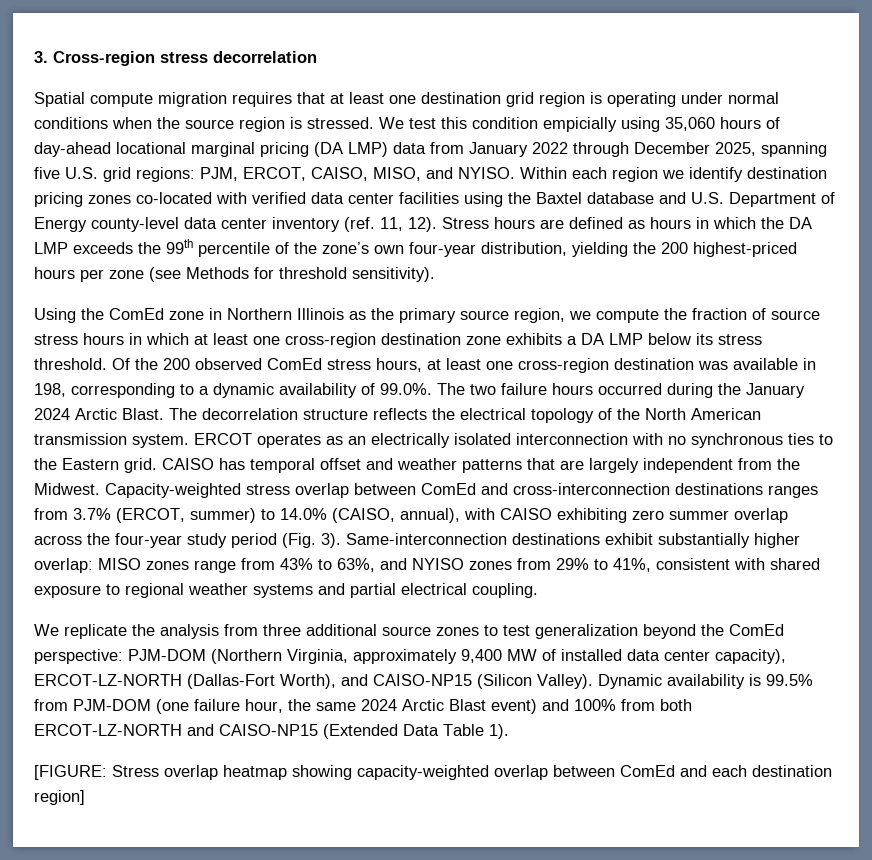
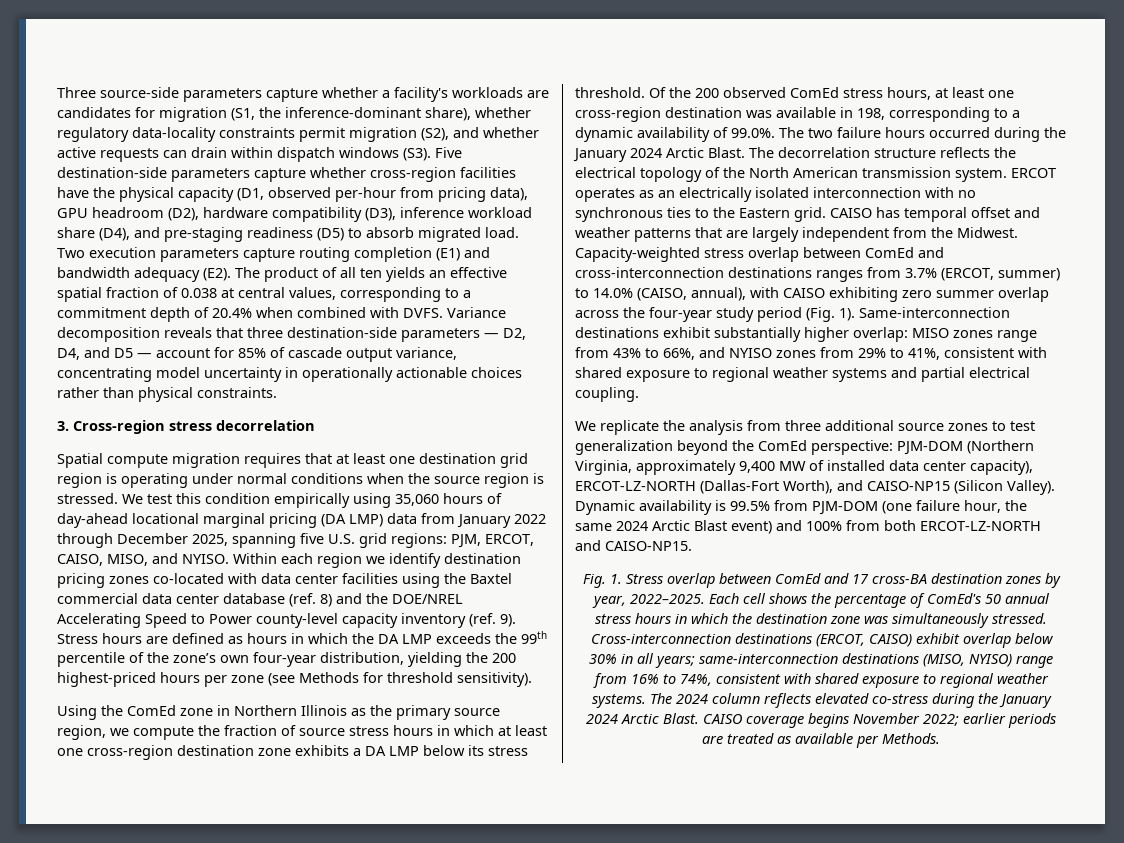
(34, 57) none -> [57,87,549,102] [57,107,531,122] [57,127,539,142] [57,147,462,162] [57,167,516,182] [57,187,528,202] [57,207,532,222] [57,227,519,242] [57,247,490,262] [57,267,507,282] [57,287,471,302] [57,307,506,322] [57,327,526,342] [57,347,457,362] [57,367,522,382] [57,387,277,402] Three source-side parameters capture whether a facility's workloads are candidates for migration (S1, the inference-dominant share), whether regulatory data-locality constraints permit migration (S2), and whether active requests can drain within dispatch windows (S3). Five destination-side parameters capture whether cross-region facilities have the physical capacity (D1, observed per-hour from pricing data), GPU headroom (D2), hardware compatibility (D3), inference workload share (D4), and pre-staging readiness (D5) to absorb migrated load. Two execution parameters capture routing completion (E1) and bandwidth adequacy (E2). The product of all ten yields an effective spatial fraction of 0.038 at central values, corresponding to a commitment depth of 20.4% when combined with DVFS. Variance decomposition reveals that three destination-side parameters — D2, D4, and D5 — account for 85% of cascade output variance, concentrating model uncertainty in operationally actionable choices rather than physical constraints. //
[543,117,617,132] empicially -> [274,493,350,508] empirically
[252,192,306,204] verified -> (257, 578) none
[587,192,835,207] [34,217,437,232] database and U.S. Department of Energy county-level data center inventory (ref. 11, 12). -> [57,593,463,607] [57,613,516,628] commercial data center database (ref. 8) and the DOE/NREL Accelerating Speed to Power county-level capacity inventory (ref. 9).
[321,533,341,548] 3). -> [839,308,855,321] 1).
[337,558,375,572] 63%, -> [663,348,695,360] 66%,
[219,724,509,739] [34,765,832,780] [34,790,85,805] CAISO-NP15 (Extended Data Table 1). // [FIGURE: Stress overlap heatmap showing capacity-weighted overlap between ComEd and each destination region] -> [605,541,692,551] [582,573,1061,588] [591,593,1050,608] [595,613,1047,628] [590,633,1054,648] [589,653,1053,668] [592,673,1049,688] [591,693,1052,708] [586,713,1056,728] [702,733,940,748] CAISO-NP15. // Fig. 1. Stress overlap between ComEd and 17 cross-BA destination zones by year, 2022–2025. Each cell shows the percentage of ComEd's 50 annual stress hours in which the destination zone was simultaneously stressed. Cross-interconnection destinations (ERCOT, CAISO) exhibit overlap below 30% in all years; same-interconnection destinations (MISO, NYISO) range from 16% to 74%, consistent with shared exposure to regional weather systems. The 2024 column reflects elevated co-stress during the January 2024 Arctic Blast. CAISO coverage begins November 2022; earlier periods are treated as available per Methods.

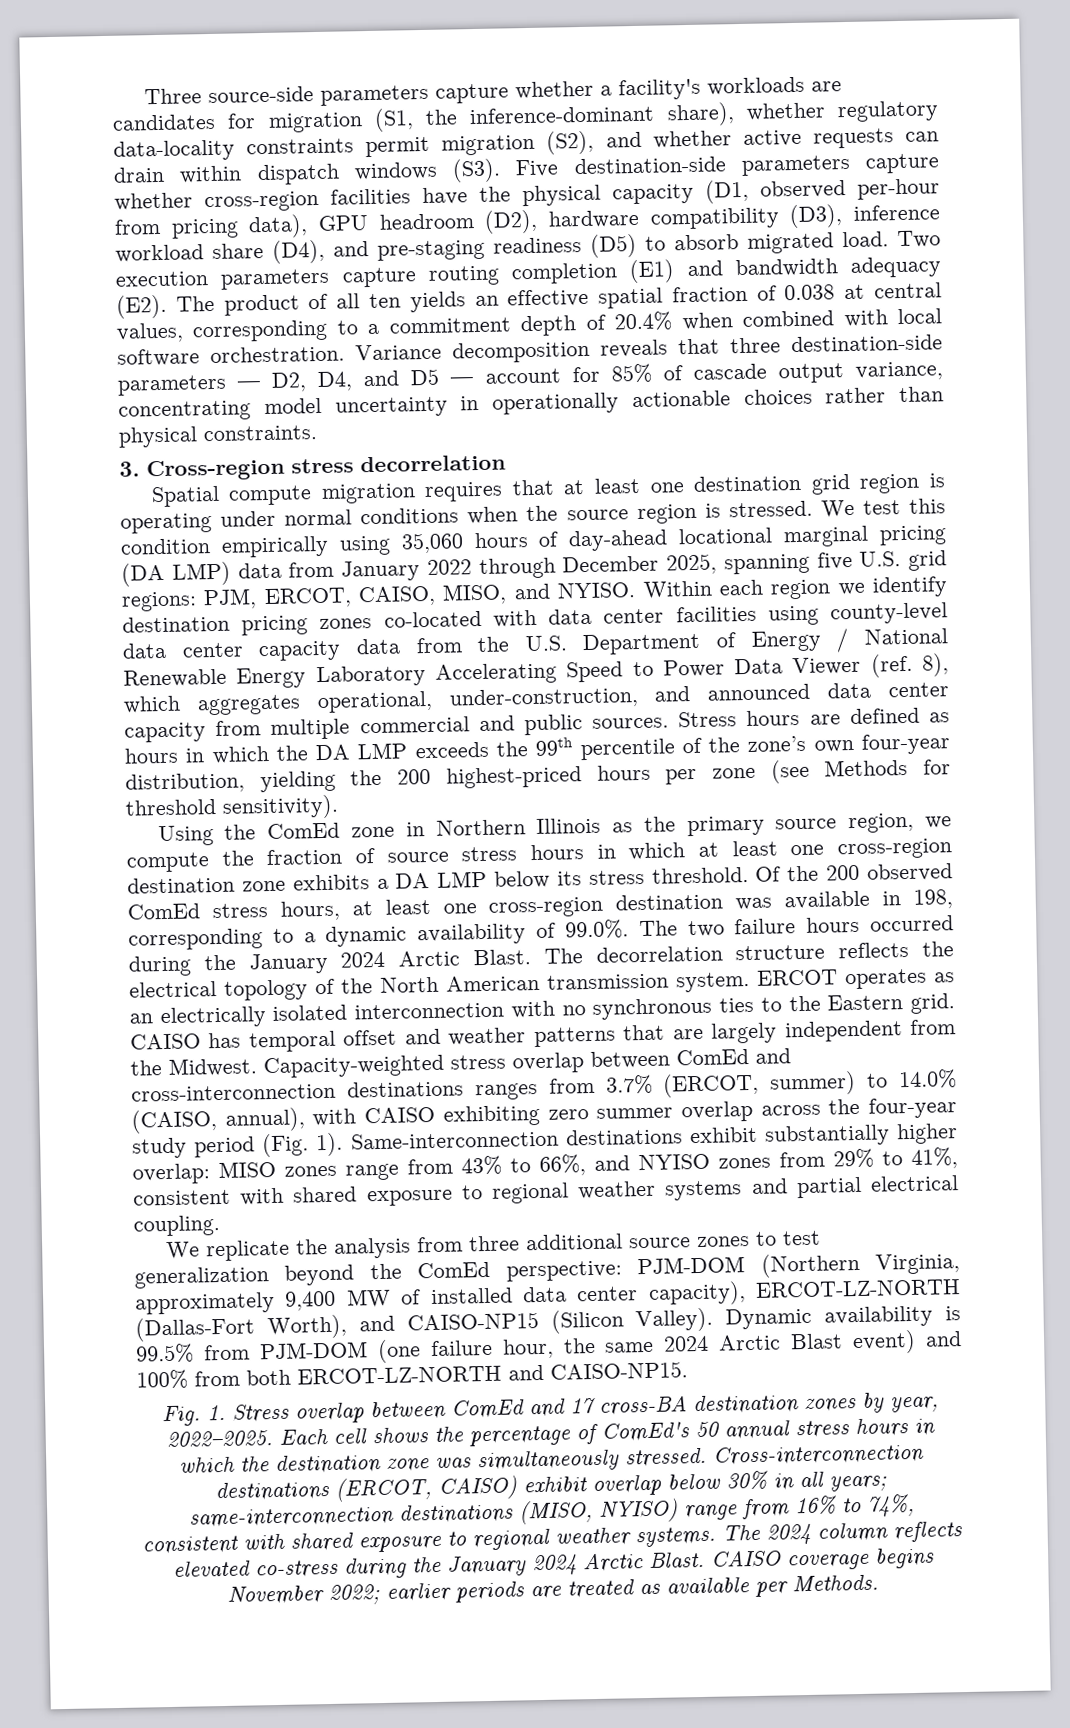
[403,308,443,318] DVFS. -> [897,308,943,325] [117,345,345,367] local software orchestration.
[444,573,512,584] [57,593,463,607] [57,613,516,628] the Baxtel commercial data center database (ref. 8) and the DOE/NREL Accelerating Speed to Power county-level capacity inventory (ref. 9). -> [829,602,948,625] [122,628,948,662] [123,653,949,689] [123,682,950,716] [124,714,670,743] county-level data center capacity data from the U.S. Department of Energy / National Renewable Energy Laboratory Accelerating Speed to Power Data Viewer (ref. 8), which aggregates operational, under-construction, and announced data center capacity from multiple commercial and public sources.

